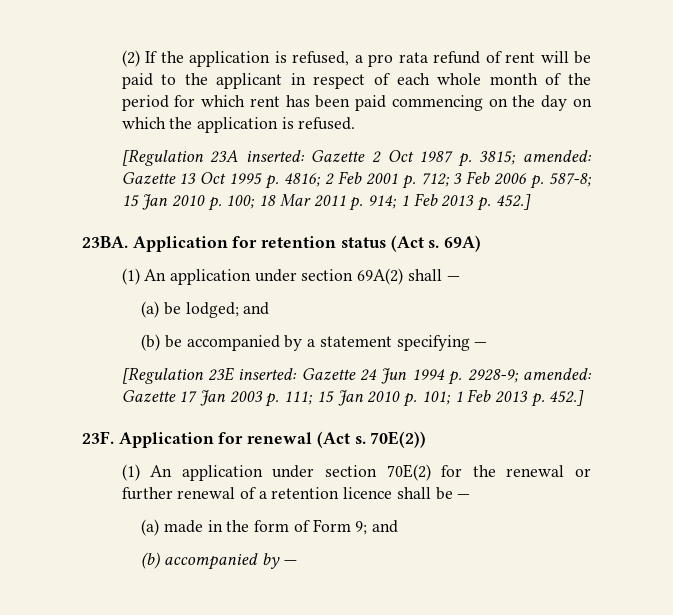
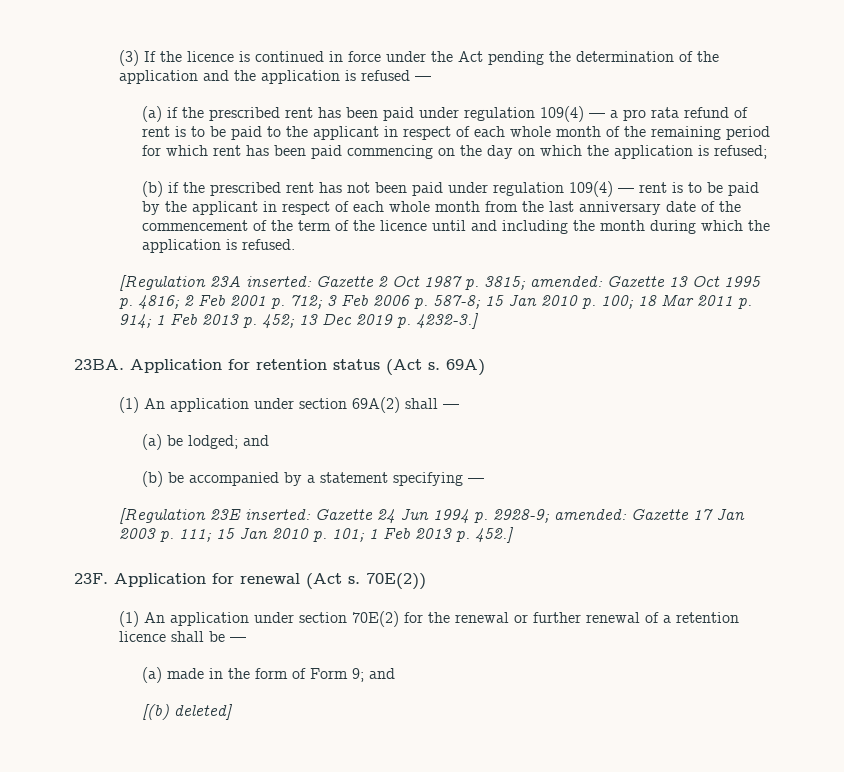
[121,50,140,67] (2) -> [119,50,140,66] (3)
[189,51,350,67] application is refused, -> [187,51,720,65] [119,70,432,84] [141,106,605,122] licence is continued in force under the Act pending the determination of the application and the application is refused — // (a) if the prescribed rent has been paid under regulation 109(4) —
[540,51,569,63] will -> [174,126,205,137] is to
(591, 79) none -> [650,126,721,140] remaining
(294, 123) none -> [713,145,767,159] [141,181,759,197] [141,201,741,215] [141,220,770,234] [141,239,237,253] refused; // (b) if the prescribed rent has not been paid under regulation 109(4) — rent is to be paid by the applicant in respect of each whole month from the last anniversary date of the commencement of the term of the licence until and including the month during which the application is
[495,194,531,210] 452.] -> [262,313,480,329] 452; 13 Dec 2019 p. 4232-3.]
[141,552,298,570] (b) accompanied by — -> [141,704,233,720] [(b) deleted]

